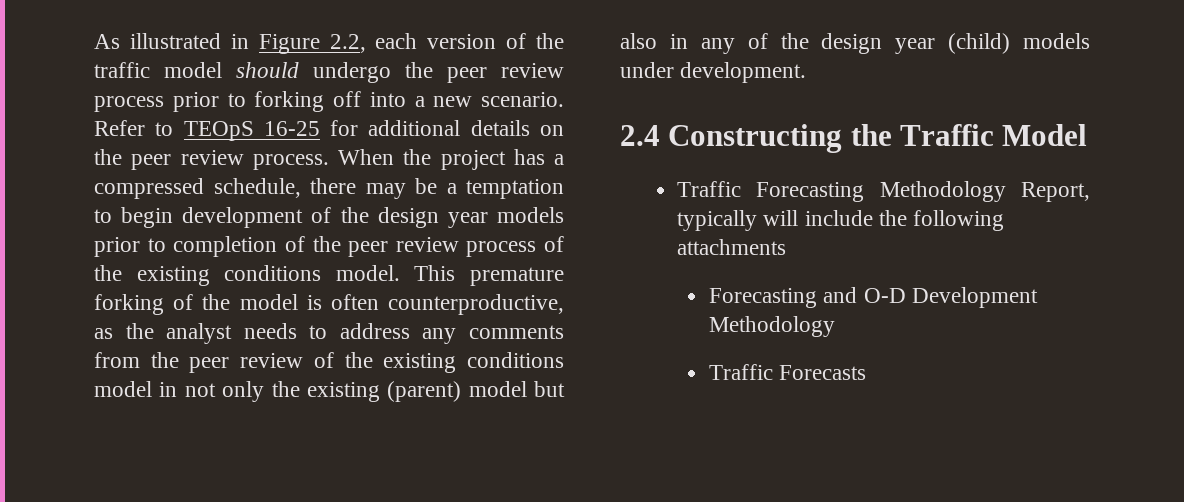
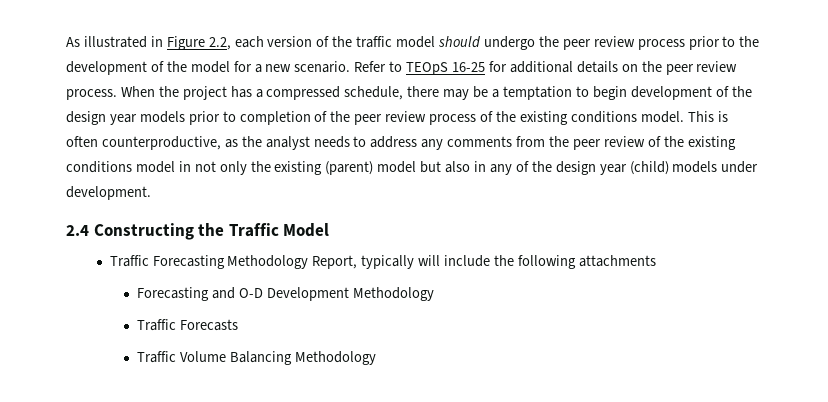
[254,91,406,112] forking off into -> [739,36,760,47] [66,61,252,75] the development of the model for
[470,267,564,286] [94,294,298,315] premature forking of the model -> (714, 116) none
(867, 372) none -> [137,351,377,365] // Traffic Volume Balancing Methodology

